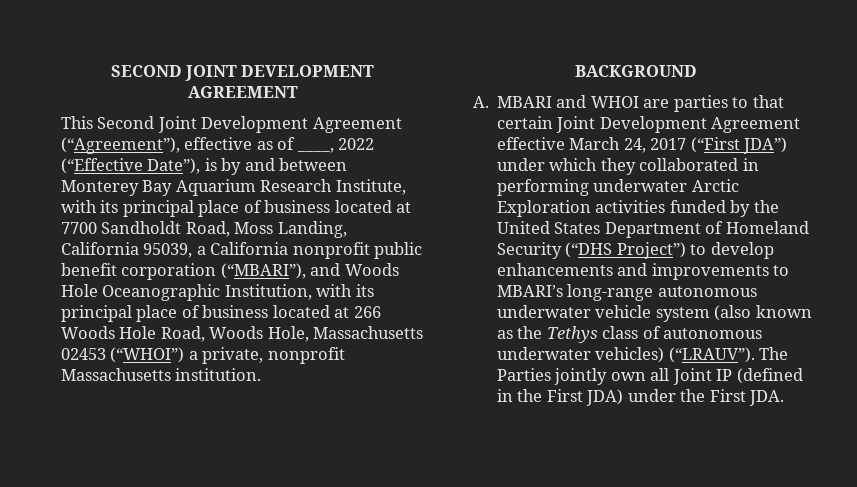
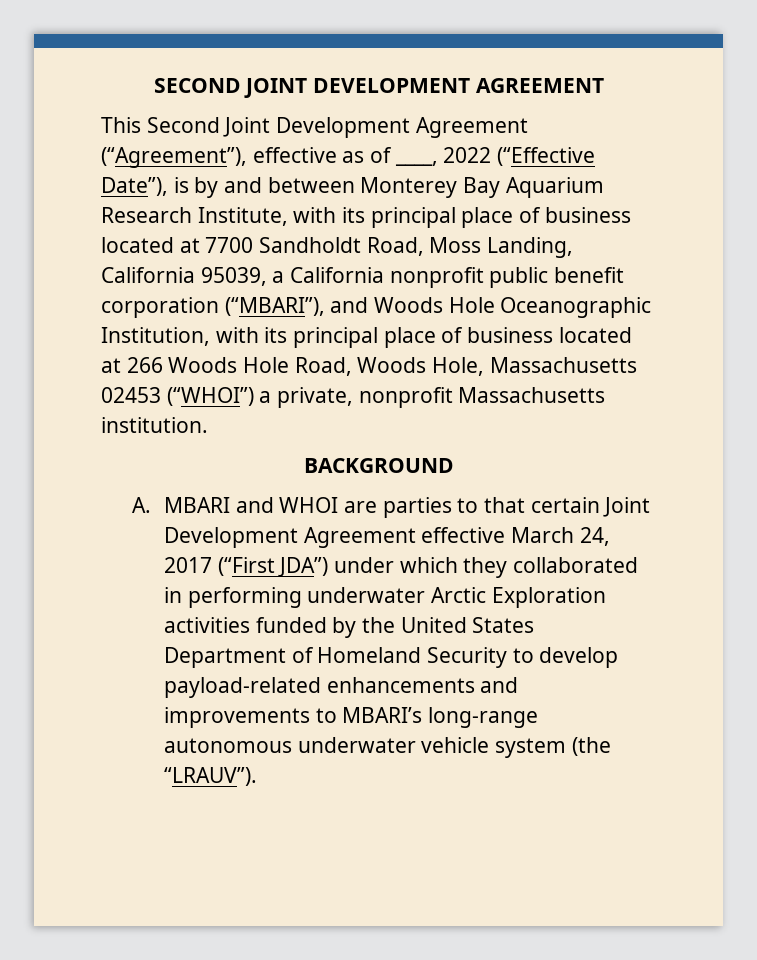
[565,242,686,259] (“DHS Project”) -> (507, 657) none
(774, 250) none -> [163,677,321,698] payload-related
[714,305,812,321] [496,326,763,343] [496,347,789,363] [496,368,803,385] [496,389,785,406] (also known as the Tethys class of autonomous underwater vehicles) (“LRAUV”). The Parties jointly own all Joint IP (defined in the First JDA) under the First JDA. -> [571,737,611,756] [163,767,257,786] (the “LRAUV”).

